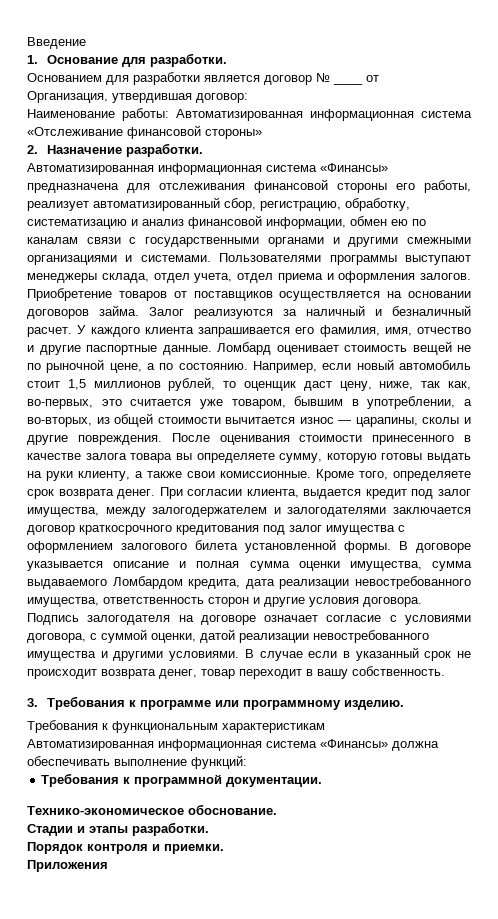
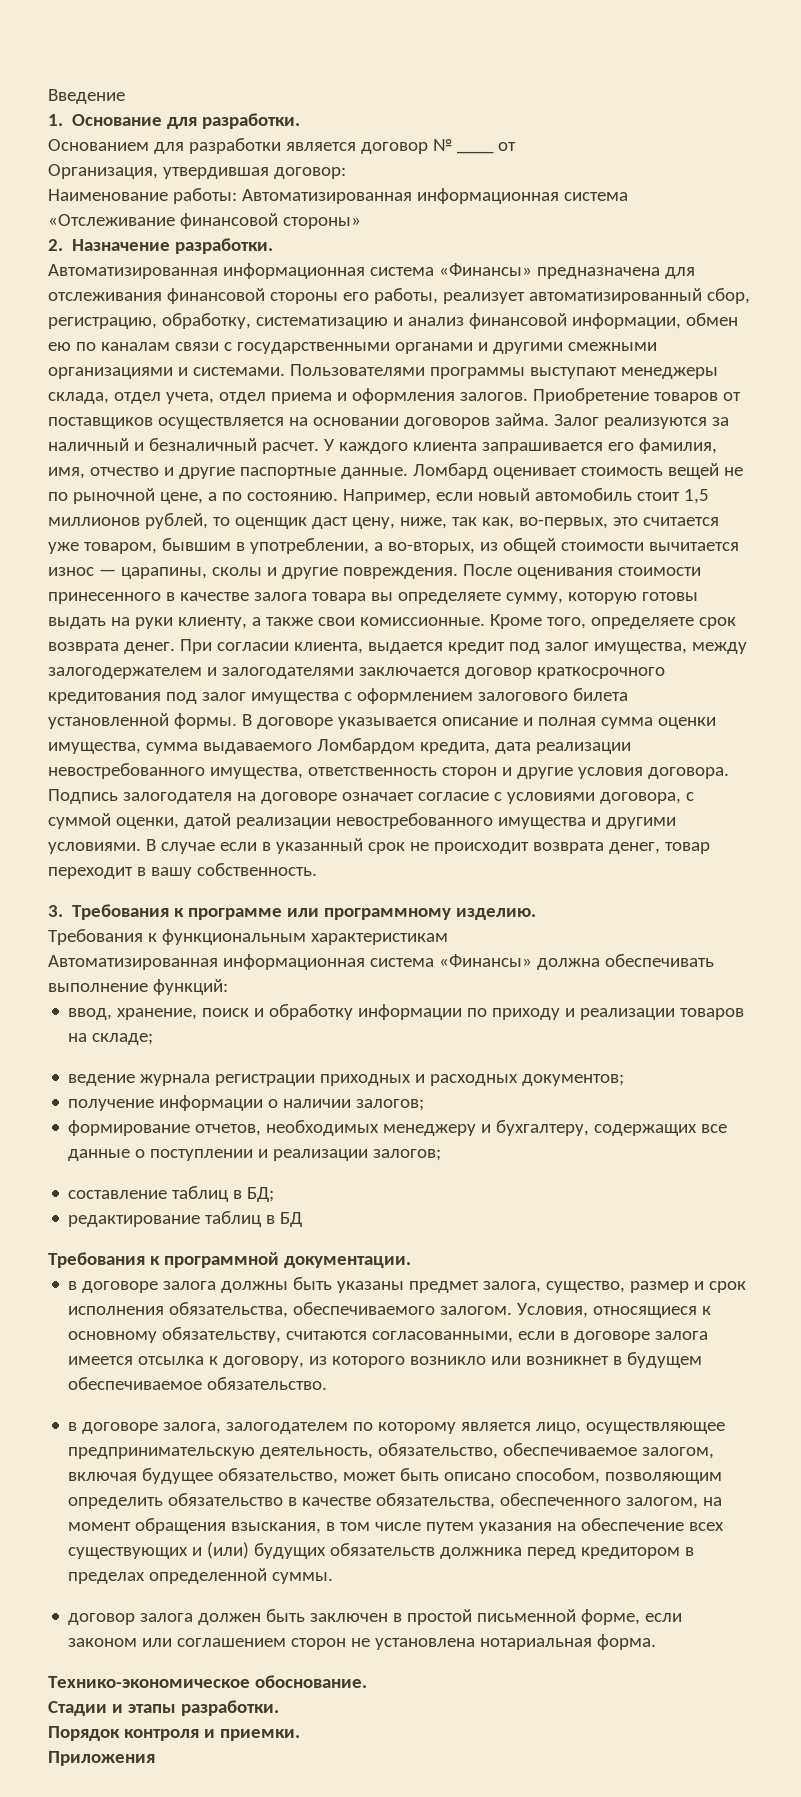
[41,773,323,787] Требования к программной документации. -> [68,1004,745,1020] [68,1033,154,1045] [68,1074,625,1086] [68,1095,425,1111] [68,1120,728,1136] [68,1149,442,1161] [68,1186,275,1202] [68,1211,303,1227] [48,1252,411,1268] [68,1277,747,1293] [68,1302,712,1318] [68,1327,709,1343] [68,1352,703,1368] [68,1377,328,1390] [68,1422,726,1434] [68,1443,715,1459] [68,1468,723,1484] [68,1493,723,1509] [68,1518,725,1534] [68,1542,695,1559] [68,1568,334,1584] [68,1609,683,1625] [68,1634,657,1650] ввод, хранение, поиск и обработку информации по приходу и реализации товаров на складе; // ведение журнала регистрации приходных и расходных документов; // получение информации о наличии залогов; // формирование отчетов, необходимых менеджеру и бухгалтеру, содержащих все данные о поступлении и реализации залогов; // составление таблиц в БД; // редактирование таблиц в БД // Требования к программной документации. // в договоре залога должны быть указаны предмет залога, существо, размер и срок исполнения обязательства, обеспечиваемого залогом. Условия, относящиеся к основному обязательству, считаются согласованными, если в договоре залога имеется отсылка к договору, из которого возникло или возникнет в будущем обеспечиваемое обязательство. // в договоре залога, залогодателем по которому является лицо, осуществляющее предпринимательскую деятельность, обязательство, обеспечиваемое залогом, включая будущее обязательство, может быть описано способом, позволяющим определить обязательство в качестве обязательства, обеспеченного залогом, на момент обращения взыскания, в том числе путем указания на обеспечение всех существующих и (или) будущих обязательств должника перед кредитором в пределах определенной суммы. // договор залога должен быть заключен в простой письменной форме, если законом или соглашением сторон не установлена нотариальная форма.

